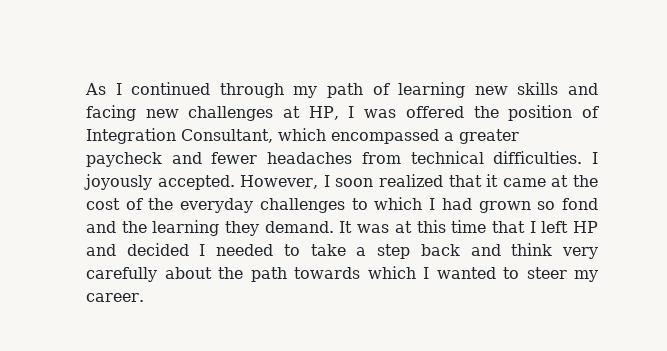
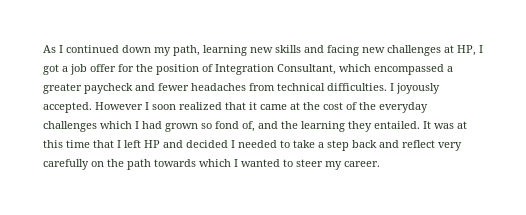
[219,83,390,98] through my path of -> [122,45,200,56] down my path,
[364,106,464,118] was offered -> [43,64,134,75] got a job offer for
[240,175,319,189] However, -> [95,102,143,110] However
[351,198,368,210] to -> (97, 126) none
(599, 204) none -> [242,121,255,132] of,
[264,221,334,233] demand. -> [374,121,420,129] entailed.
[511,243,553,256] think -> [402,140,435,148] reflect
[164,267,212,279] about -> [91,161,104,167] on

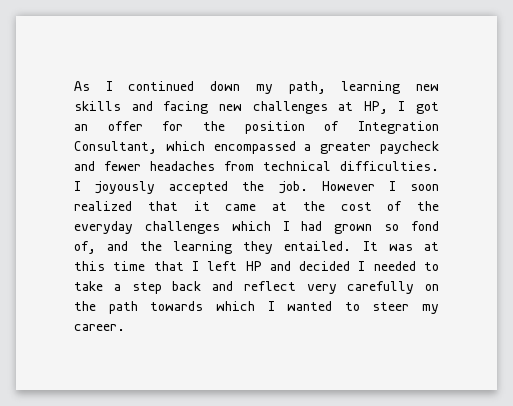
[62,64,87,75] a job -> [74,124,88,131] an
[43,102,92,113] accepted. -> [169,181,308,194] accepted the job.

